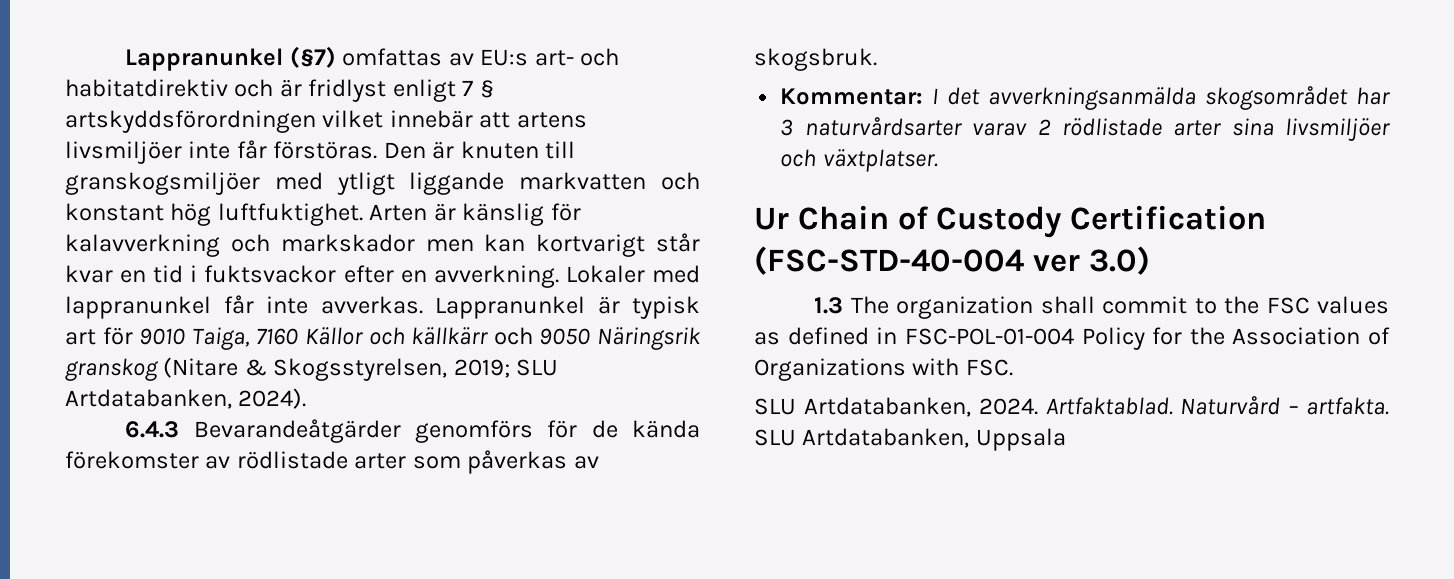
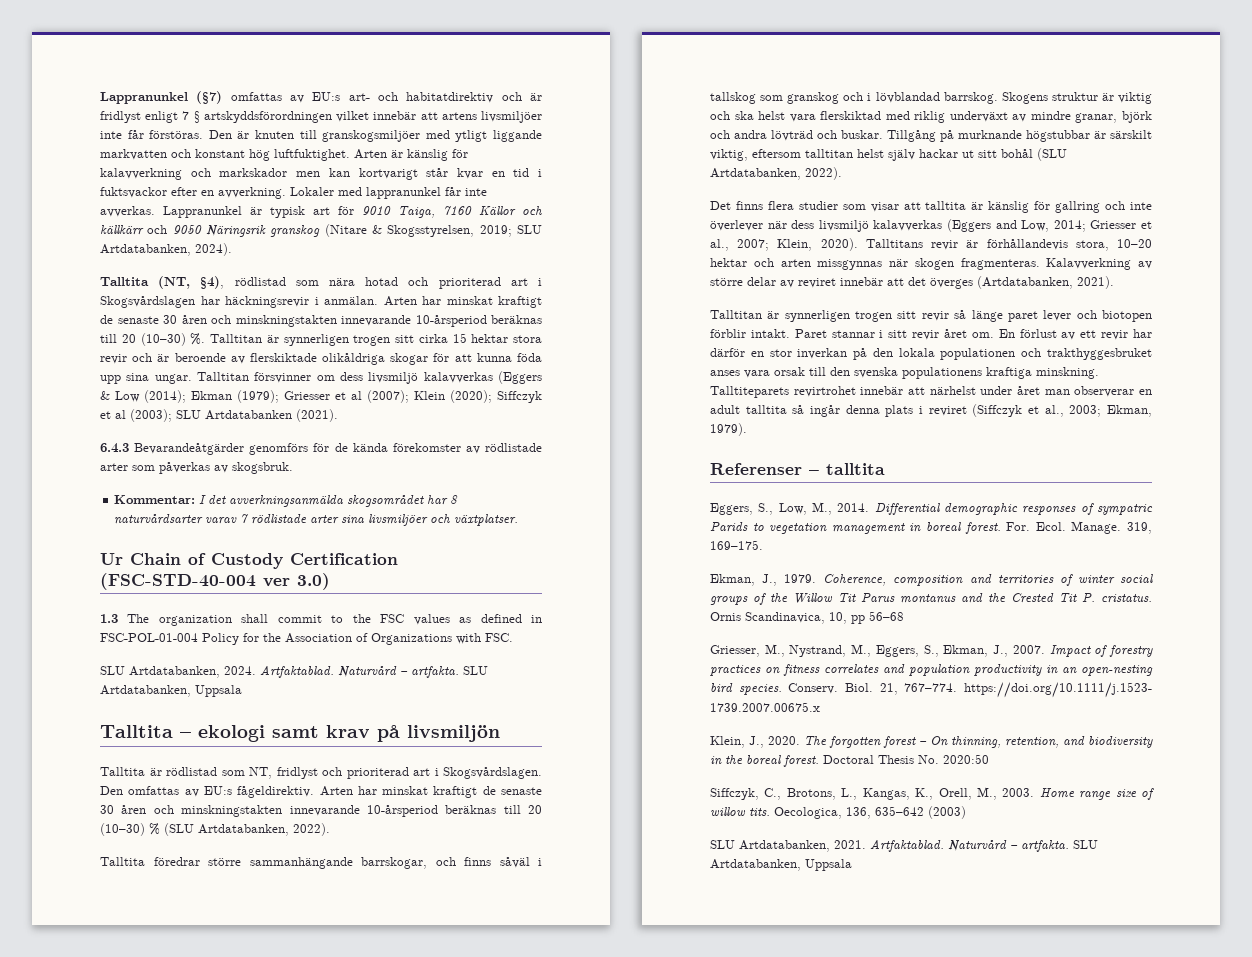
(307, 398) none -> [100,276,542,289] [100,296,542,308] [100,315,542,327] [100,333,542,346] [100,353,542,365] [100,371,542,384] [100,390,542,403] [100,409,338,422] // Talltita (NT, §4), rödlistad som nära hotad och prioriterad art i Skogsvårdslagen har häckningsrevir i anmälan. Arten har minskat kraftigt de senaste 30 åren och minskningstakten innevarande 10-årsperiod beräknas till 20 (10–30) %. Talltitan är synnerligen trogen sitt cirka 15 hektar stora revir och är beroende av flerskiktade olikåldriga skogar för att kunna föda upp sina ungar. Talltitan försvinner om dess livsmiljö kalavverkas (Eggers & Low (2014); Ekman (1979); Griesser et al (2007); Klein (2020); Siffczyk et al (2003); SLU Artdatabanken (2021).
[780,119,794,136] 3 -> [450,495,459,504] 8
[1037,119,1051,135] 2 -> [240,514,250,523] 7
(1066, 439) none -> [100,725,500,742] [100,767,542,779] [100,786,542,798] [100,805,542,817] [100,823,330,836] [100,857,542,869] [710,92,1152,104] [710,111,1152,123] [710,130,1152,142] [710,148,1067,161] [710,167,842,180] [710,201,1152,213] [710,219,1152,232] [710,238,1152,251] [710,258,1152,270] [710,276,1114,289] [710,310,1152,322] [710,329,1152,340] [710,348,1152,360] [710,367,1099,379] [710,386,1152,398] [710,404,1152,417] [710,423,747,436] [710,463,885,475] [710,502,1153,515] [710,521,1152,534] [710,540,763,550] [710,574,1153,586] [710,593,1152,605] [710,611,904,624] [710,644,1153,657] [710,664,1153,676] [710,682,1152,698] [710,702,820,712] [710,736,1153,748] [710,754,989,767] [710,787,1154,800] [710,806,966,819] [710,839,1098,852] [710,859,852,871] // Talltita – ekologi samt krav på livsmiljön // Talltita är rödlistad som NT, fridlyst och prioriterad art i Skogsvårdslagen. Den omfattas av EU:s fågeldirektiv. Arten har minskat kraftigt de senaste 30 åren och minskningstakten innevarande 10-årsperiod beräknas till 20 (10–30) % (SLU Artdatabanken, 2022). // Talltita föredrar större sammanhängande barrskogar, och finns såväl i tallskog som granskog och i lövblandad barrskog. Skogens struktur är viktig och ska helst vara flerskiktad med riklig underväxt av mindre granar, björk och andra lövträd och buskar. Tillgång på murknande högstubbar är särskilt viktig, eftersom talltitan helst själv hackar ut sitt bohål (SLU Artdatabanken, 2022). // Det finns flera studier som visar att talltita är känslig för gallring och inte överlever när dess livsmiljö kalavverkas (Eggers and Low, 2014; Griesser et al., 2007; Klein, 2020). Talltitans revir är förhållandevis stora, 10–20 hektar och arten missgynnas när skogen fragmenteras. Kalavverkning av större delar av reviret innebär att det överges (Artdatabanken, 2021). // Talltitan är synnerligen trogen sitt revir så länge paret lever och biotopen förblir intakt. Paret stannar i sitt revir året om. En förlust av ett revir har därför en stor inverkan på den lokala populationen och trakthyggesbruket anses vara orsak till den svenska populationens kraftiga minskning. Talltiteparets revirtrohet innebär att närhelst under året man observerar en adult talltita så ingår denna plats i reviret (Siffczyk et al., 2003; Ekman, 1979). // Referenser – talltita // Eggers, S., Low, M., 2014. Differential demographic responses of sympatric Parids to vegetation management in boreal forest. For. Ecol. Manage. 319, 169–175. // Ekman, J., 1979. Coherence, composition and territories of winter social groups of the Willow Tit Parus montanus and the Crested Tit P. cristatus. Ornis Scandinavica, 10, pp 56–68 // Griesser, M., Nystrand, M., Eggers, S., Ekman, J., 2007. Impact of forestry practices on fitness correlates and population productivity in an open-nesting bird species. Conserv. Biol. 21, 767–774. https://doi.org/10.1111/j.1523- 1739.2007.00675.x // Klein, J., 2020. The forgotten forest – On thinning, retention, and biodiversity in the boreal forest. Doctoral Thesis No. 2020:50 // Siffczyk, C., Brotons, L., Kangas, K., Orell, M., 2003. Home range size of willow tits. Oecologica, 136, 635–642 (2003) // SLU Artdatabanken, 2021. Artfaktablad. Naturvård – artfakta. SLU Artdatabanken, Uppsala

